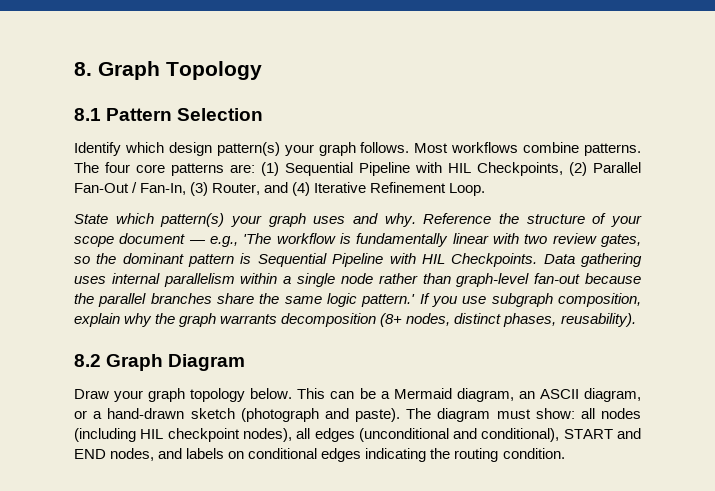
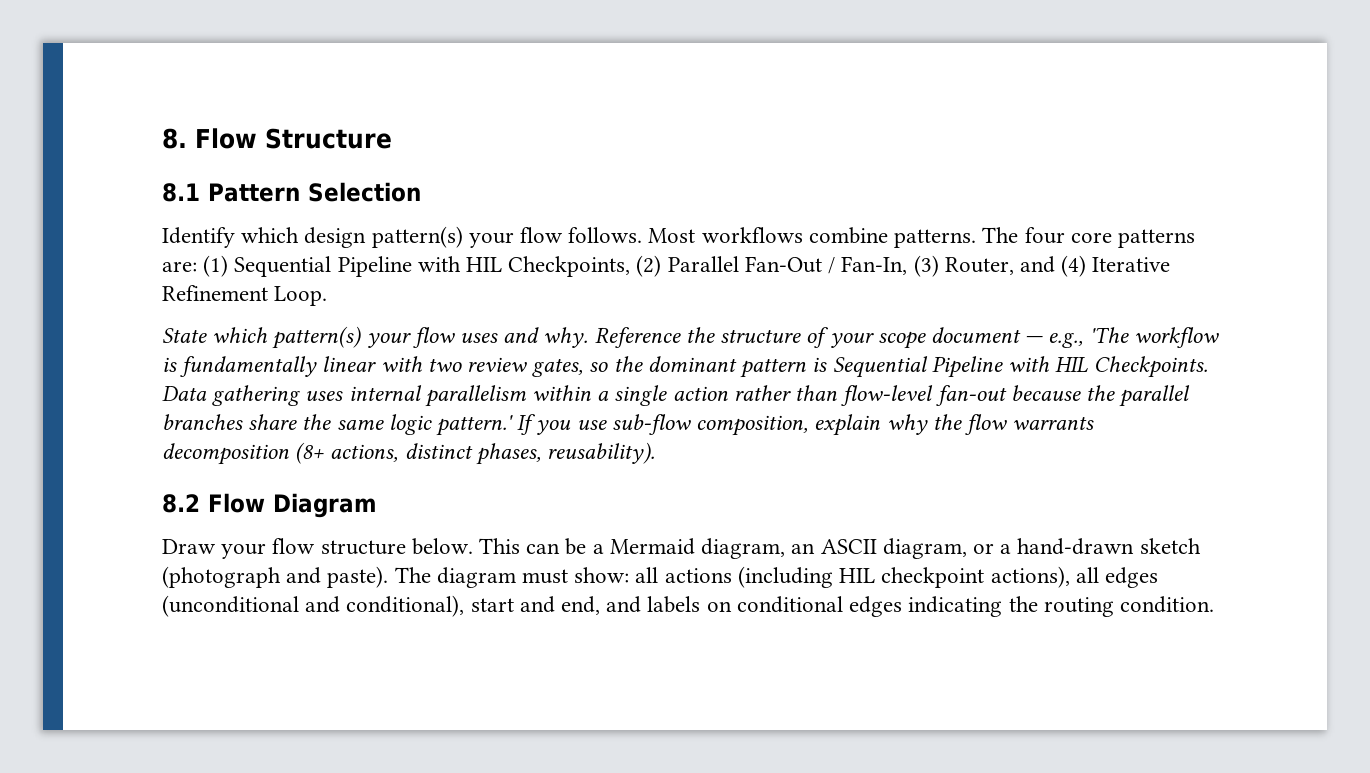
[98,61,262,80] Graph Topology -> [195,128,392,149] Flow Structure
[318,142,356,156] graph -> [520,227,564,243] flow
[268,213,306,227] graph -> [412,327,455,348] flow
[340,273,373,284] node -> [672,386,728,401] action
[456,273,530,287] graph-level -> [841,385,934,406] flow-level
[491,293,553,307] subgraph -> [611,414,691,435] sub-flow
[179,313,217,327] graph -> [964,414,1007,435] flow
[406,313,451,326] nodes, -> [330,444,399,462] actions,
[106,354,164,371] Graph -> [208,493,265,513] Flow
[148,388,246,402] graph topology -> [272,538,406,555] flow structure
[601,408,642,419] nodes -> [664,568,732,583] actions
[242,428,292,442] nodes), -> [990,566,1070,588] actions),
[563,428,641,439] [74,448,155,461] START and END nodes, -> [470,596,601,615] start and end,

